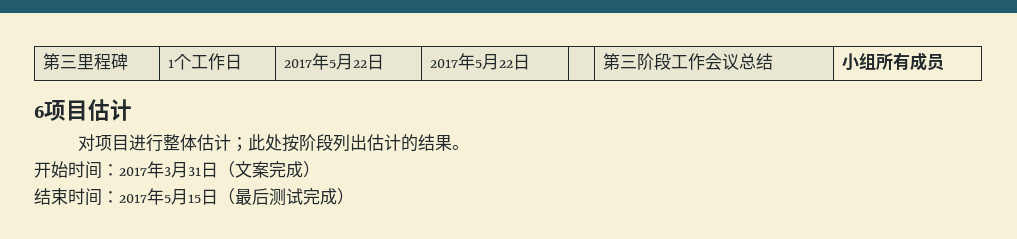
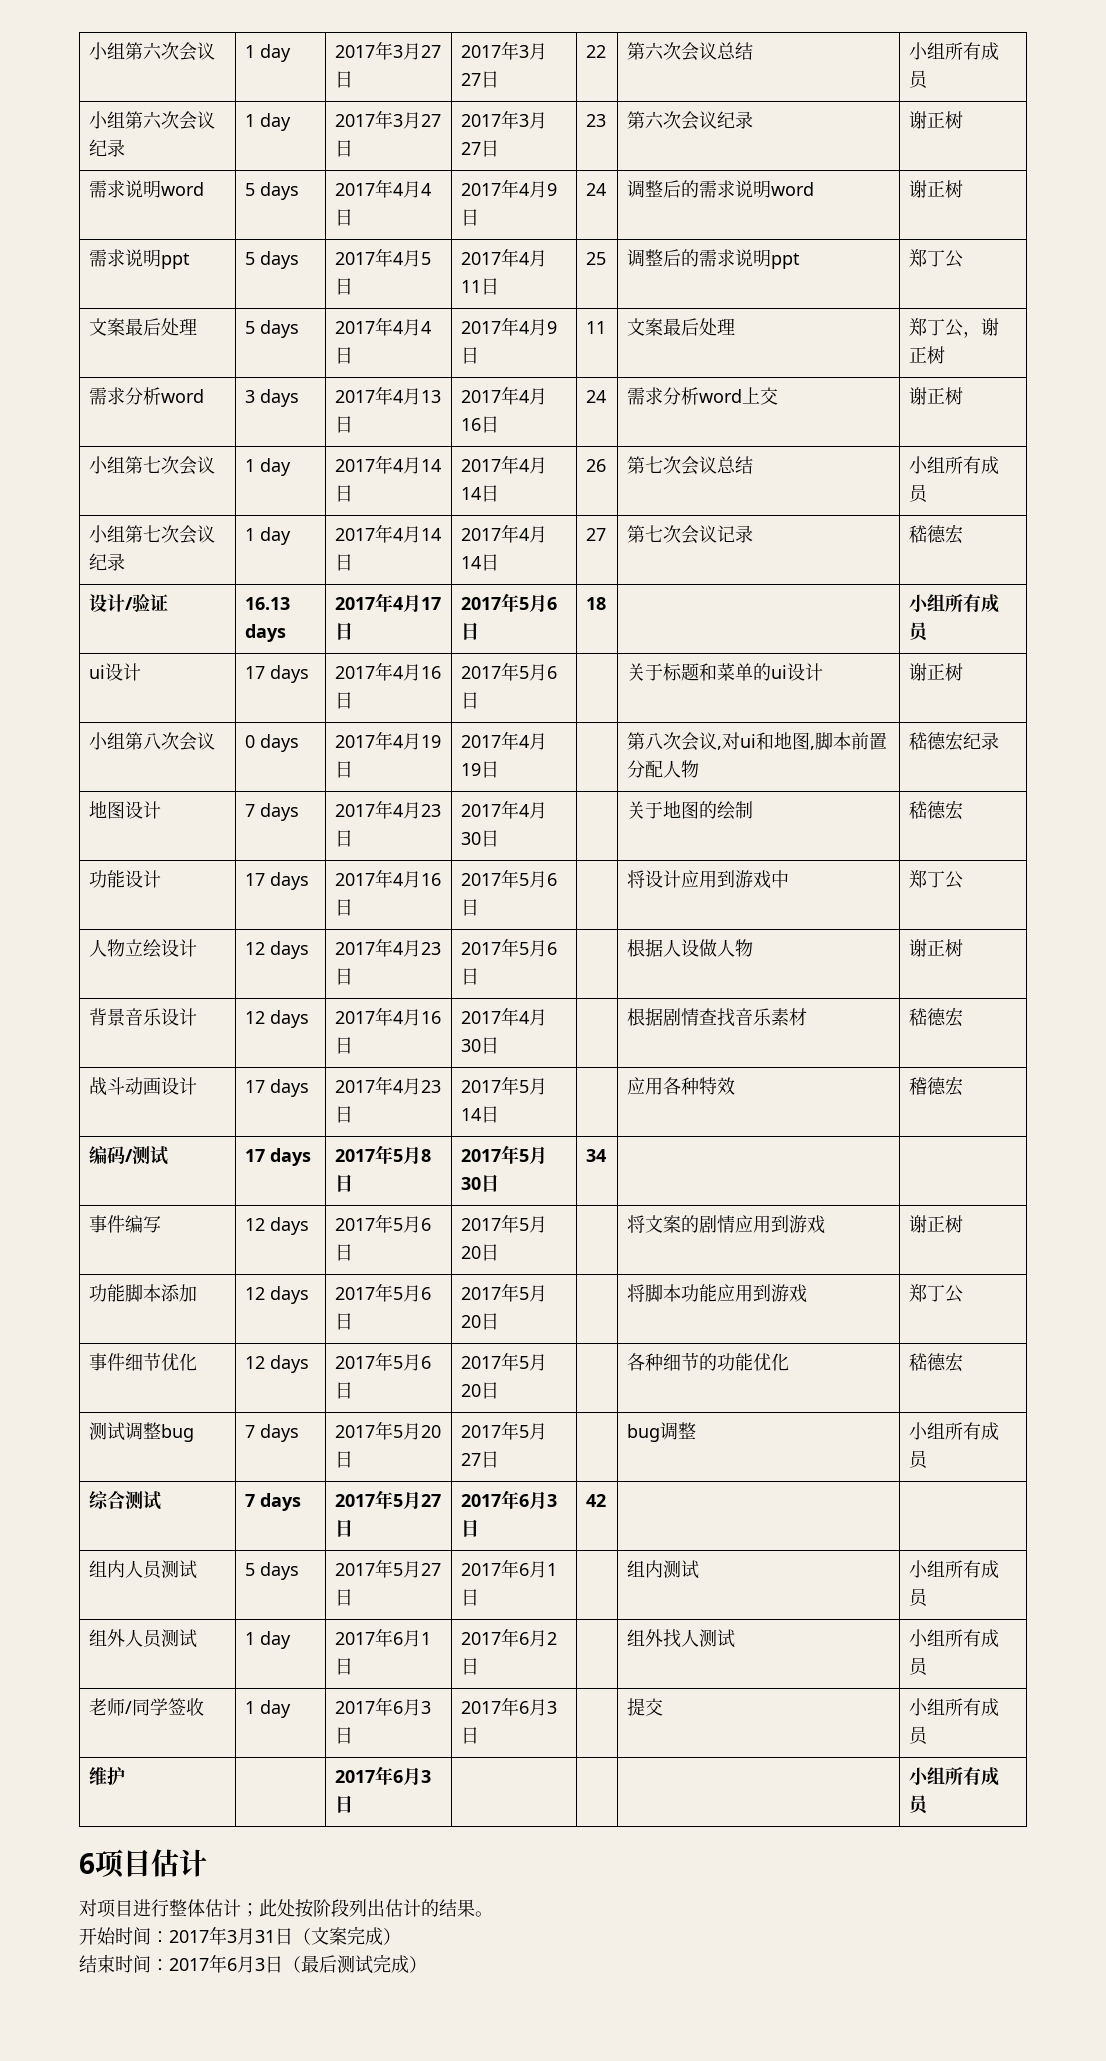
[42,53,128,70] [167,53,242,70] [283,53,384,70] [429,53,530,70] [602,53,773,70] 第三里程碑 | 1个工作日 | 2017年5月22日 | 2017年5月22日 | | 第三阶段工作会议总结 -> [89,42,216,61] [245,44,292,62] [335,41,442,60] [335,71,354,88] [461,41,548,60] [461,71,500,88] [586,45,607,58] [627,42,754,61] [909,42,1000,60] [909,70,930,89] [89,111,216,130] [89,139,126,157] [245,113,292,131] [335,110,442,129] [335,140,354,157] [461,110,548,129] [461,140,500,157] [586,114,607,127] [627,111,754,130] [909,111,964,129] [89,180,205,198] [245,182,300,200] [335,179,432,198] [335,209,354,226] [461,179,558,198] [461,209,480,226] [586,183,607,196] [627,180,815,198] [909,180,964,198] [89,249,191,269] [245,251,300,269] [335,248,432,267] [335,278,354,295] [461,248,548,267] [461,278,500,295] [586,252,607,265] [627,249,801,269] [909,249,964,268] [89,318,198,336] [245,320,300,338] [335,317,432,336] [335,347,354,364] [461,317,558,336] [461,347,480,364] [586,321,607,334] [627,318,736,336] [909,318,1000,338] [909,346,946,364] [89,387,205,405] [245,389,300,407] [335,386,442,405] [335,416,354,433] [461,386,548,405] [461,416,500,433] [586,390,607,403] [627,387,779,405] [909,387,964,405] [89,456,216,475] [245,458,292,476] [335,455,442,474] [335,485,354,502] [461,455,548,474] [461,485,500,502] [586,459,607,472] [627,456,754,475] [909,456,1000,474] [909,484,930,503] [89,525,216,544] [89,553,126,571] [245,527,292,545] [335,524,442,543] [335,554,354,571] [461,524,548,543] [461,554,500,571] [586,528,607,541] [627,525,754,544] [909,525,964,544] [89,594,169,612] [245,597,291,610] [245,624,287,642] [335,593,442,613] [335,622,354,640] [461,593,558,613] [461,622,480,640] [586,597,607,610] [909,594,1000,613] [909,622,931,642] [89,663,142,681] [245,665,310,683] [335,662,442,681] [335,692,354,709] [461,662,558,681] [461,692,480,709] [627,663,824,681] [909,663,964,681] [89,732,216,751] [245,734,300,752] [335,731,442,750] [335,761,354,778] [461,731,548,750] [461,761,500,778] [627,732,888,751] [627,760,700,778] [909,732,1000,751] [89,801,162,819] [245,803,300,821] [335,800,442,819] [335,830,354,847] [461,800,548,819] [461,830,500,847] [627,801,754,820] [909,801,964,820] [89,870,162,888] [245,872,310,890] [335,869,442,888] [335,899,354,916] [461,869,558,888] [461,899,480,916] [627,870,790,889] [909,870,964,889] [89,939,198,958] [245,941,310,959] [335,938,442,957] [335,968,354,985] [461,938,558,957] [461,968,480,985] [627,939,754,957] [909,939,964,957] [89,1008,198,1026] [245,1010,310,1028] [335,1007,442,1026] [335,1037,354,1054] [461,1007,548,1026] [461,1037,500,1054] [627,1008,808,1027] [909,1008,964,1027] [89,1077,198,1096] [245,1079,310,1097] [335,1076,442,1095] [335,1106,354,1123] [461,1076,548,1095] [461,1106,500,1123] [627,1077,736,1095] [909,1077,964,1096] [89,1146,169,1165] [245,1148,312,1166] [335,1145,432,1165] [335,1174,354,1192] [461,1145,548,1165] [461,1174,500,1192] [586,1149,607,1162] [89,1215,162,1233] [245,1217,310,1235] [335,1214,432,1233] [335,1244,354,1261] [461,1214,548,1233] [461,1244,500,1261] [627,1215,826,1234] [909,1215,964,1233] [89,1284,198,1302] [245,1286,310,1304] [335,1283,432,1302] [335,1313,354,1330] [461,1283,548,1302] [461,1313,500,1330] [627,1284,808,1303] [909,1284,964,1303] [89,1353,198,1371] [245,1355,310,1373] [335,1352,432,1371] [335,1382,354,1399] [461,1352,548,1371] [461,1382,500,1399] [627,1353,790,1371] [909,1353,964,1372] [89,1422,195,1442] [245,1424,300,1442] [335,1421,442,1440] [335,1451,354,1468] [461,1421,548,1440] [461,1451,500,1468] [627,1422,697,1442] [909,1422,1000,1440] [909,1450,930,1469] [89,1491,162,1510] [245,1493,302,1511] [335,1490,442,1510] [335,1519,354,1537] [461,1490,558,1510] [461,1519,480,1537] [586,1494,607,1507] [89,1560,198,1579] [245,1562,300,1580] [335,1559,442,1578] [335,1589,354,1606] [461,1559,558,1578] [461,1589,480,1606] [627,1560,700,1579] [909,1560,1000,1578] [909,1588,930,1607] [89,1629,198,1648] [245,1631,292,1649] [335,1628,432,1647] [335,1658,354,1675] [461,1628,558,1647] [461,1658,480,1675] [627,1629,736,1648] [909,1629,1000,1647] [909,1657,930,1676] [89,1698,205,1716] [245,1700,292,1718] [335,1697,432,1716] [335,1727,354,1744] [461,1697,558,1716] [461,1727,480,1744] [627,1698,664,1716] [909,1698,1000,1716] [909,1726,930,1745] [89,1766,126,1785] [335,1766,432,1786] [335,1795,354,1813] 小组第六次会议 | 1 day | 2017年3月27日 | 2017年3月27日 | 22 | 第六次会议总结 | 小组所有成员 // 小组第六次会议纪录 | 1 day | 2017年3月27日 | 2017年3月27日 | 23 | 第六次会议纪录 | 谢正树 // 需求说明word | 5 days | 2017年4月4日 | 2017年4月9日 | 24 | 调整后的需求说明word | 谢正树 // 需求说明ppt | 5 days | 2017年4月5日 | 2017年4月11日 | 25 | 调整后的需求说明ppt | 郑丁公 // 文案最后处理 | 5 days | 2017年4月4日 | 2017年4月9日 | 11 | 文案最后处理 | 郑丁公，谢正树 // 需求分析word | 3 days | 2017年4月13日 | 2017年4月16日 | 24 | 需求分析word上交 | 谢正树 // 小组第七次会议 | 1 day | 2017年4月14日 | 2017年4月14日 | 26 | 第七次会议总结 | 小组所有成员 // 小组第七次会议纪录 | 1 day | 2017年4月14日 | 2017年4月14日 | 27 | 第七次会议记录 | 嵇德宏 // 设计/验证 | 16.13 days | 2017年4月17日 | 2017年5月6日 | 18 | | 小组所有成员 // ui设计 | 17 days | 2017年4月16日 | 2017年5月6日 | | 关于标题和菜单的ui设计 | 谢正树 // 小组第八次会议 | 0 days | 2017年4月19日 | 2017年4月19日 | | 第八次会议,对ui和地图,脚本前置分配人物 | 嵇德宏纪录 // 地图设计 | 7 days | 2017年4月23日 | 2017年4月30日 | | 关于地图的绘制 | 嵇德宏 // 功能设计 | 17 days | 2017年4月16日 | 2017年5月6日 | | 将设计应用到游戏中 | 郑丁公 // 人物立绘设计 | 12 days | 2017年4月23日 | 2017年5月6日 | | 根据人设做人物 | 谢正树 // 背景音乐设计 | 12 days | 2017年4月16日 | 2017年4月30日 | | 根据剧情查找音乐素材 | 嵇德宏 // 战斗动画设计 | 17 days | 2017年4月23日 | 2017年5月14日 | | 应用各种特效 | 稽德宏 // 编码/测试 | 17 days | 2017年5月8日 | 2017年5月30日 | 34 | | // 事件编写 | 12 days | 2017年5月6日 | 2017年5月20日 | | 将文案的剧情应用到游戏 | 谢正树 // 功能脚本添加 | 12 days | 2017年5月6日 | 2017年5月20日 | | 将脚本功能应用到游戏 | 郑丁公 // 事件细节优化 | 12 days | 2017年5月6日 | 2017年5月20日 | | 各种细节的功能优化 | 嵇德宏 // 测试调整bug | 7 days | 2017年5月20日 | 2017年5月27日 | | bug调整 | 小组所有成员 // 综合测试 | 7 days | 2017年5月27日 | 2017年6月3日 | 42 | | // 组内人员测试 | 5 days | 2017年5月27日 | 2017年6月1日 | | 组内测试 | 小组所有成员 // 组外人员测试 | 1 day | 2017年6月1日 | 2017年6月2日 | | 组外找人测试 | 小组所有成员 // 老师/同学签收 | 1 day | 2017年6月3日 | 2017年6月3日 | | 提交 | 小组所有成员 // 维护 | | 2017年6月3日 | | |
[164,189,201,205] 5月15 -> [227,1956,265,1973] 6月3

